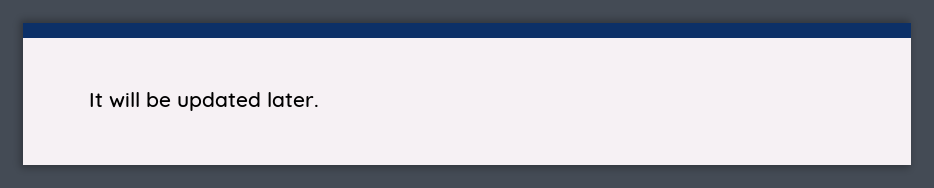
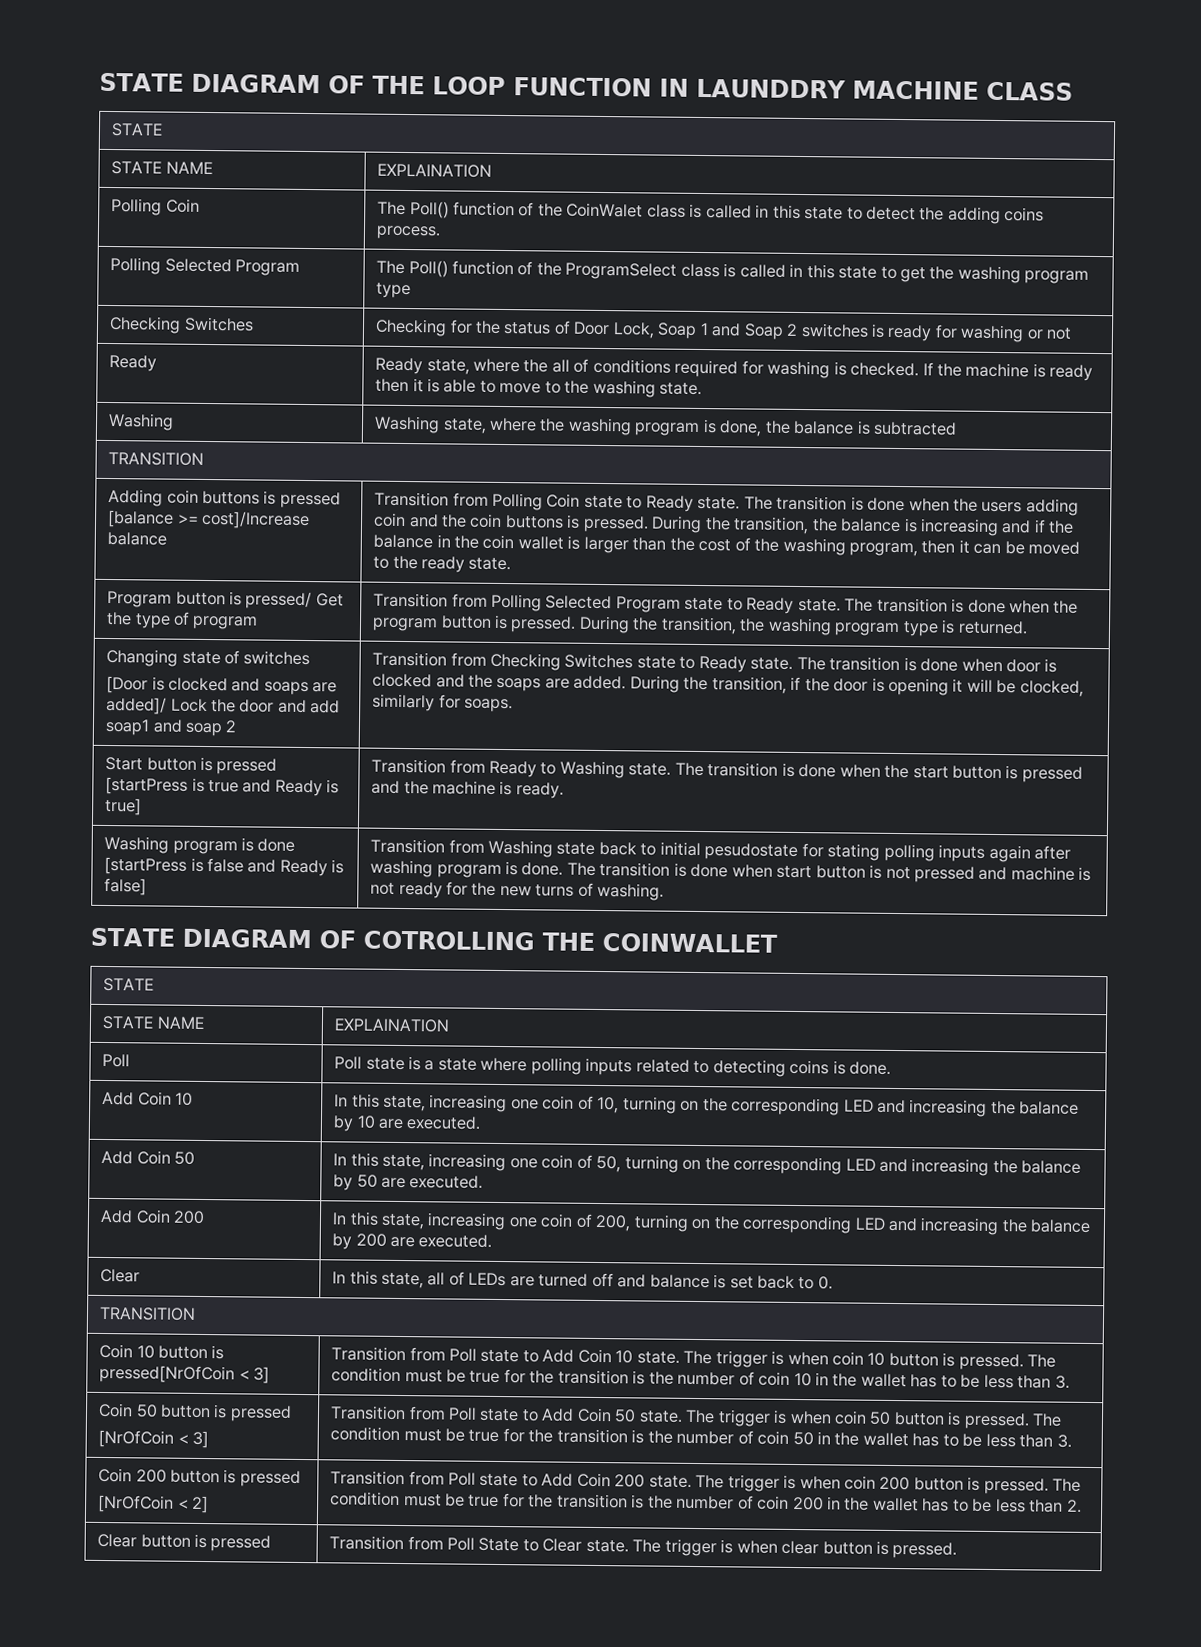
[89,92,319,111] It will be updated later. -> [99,72,1073,101] [111,123,164,137] [111,161,213,175] [377,163,493,178] [111,198,200,216] [377,201,1045,225] [376,225,442,240] [110,257,301,276] [376,260,1090,284] [376,282,412,299] [109,316,254,334] [375,318,1073,343] [109,355,158,372] [375,357,1094,381] [375,378,703,398] [108,413,175,431] [374,415,958,437] [108,452,205,466] [108,489,341,509] [107,509,311,530] [107,531,168,546] [374,491,1079,516] [373,512,1075,537] [373,534,1081,557] [373,555,512,573] [107,590,344,610] [106,611,259,630] [373,592,1079,614] [372,614,1028,637] [106,648,311,667] [106,675,338,696] [106,696,341,715] [105,718,238,737] [372,651,1058,673] [372,673,1084,697] [372,693,514,713] [105,756,278,775] [105,776,340,797] [105,797,143,816] [371,758,1083,783] [371,780,564,799] [104,835,296,855] [104,856,345,877] [104,877,148,896] [370,838,1072,863] [370,859,1092,883] [370,881,665,901] [90,927,778,953] [103,977,155,992] [102,1015,205,1030] [334,1018,451,1033] [102,1053,131,1068] [334,1056,892,1077] [102,1091,194,1106] [334,1093,1080,1117] [333,1115,482,1132] [101,1150,196,1165] [333,1152,1082,1176] [333,1174,484,1191] [100,1209,206,1225] [332,1211,1092,1236] [332,1233,493,1250] [100,1268,141,1283] [332,1270,833,1290] [99,1306,197,1321] [99,1343,225,1360] [99,1364,271,1384] [331,1346,1057,1371] [331,1367,1070,1389] [98,1402,292,1422] [98,1429,210,1449] [330,1405,1063,1430] [330,1426,1072,1448] [98,1467,301,1487] [98,1494,210,1514] [330,1470,1082,1495] [330,1491,1082,1513] [97,1533,272,1552] [329,1535,958,1559] STATE DIAGRAM OF THE LOOP FUNCTION IN LAUNDDRY MACHINE CLASS // STATE // STATE NAME | EXPLAINATION // Polling Coin | The Poll() function of the CoinWalet class is called in this state to detect the adding coins process. // Polling Selected Program | The Poll() function of the ProgramSelect class is called in this state to get the washing program type // Checking Switches | Checking for the status of Door Lock, Soap 1 and Soap 2 switches is ready for washing or not // Ready | Ready state, where the all of conditions required for washing is checked. If the machine is ready then it is able to move to the washing state. // Washing | Washing state, where the washing program is done, the balance is subtracted // TRANSITION // Adding coin buttons is pressed [balance >= cost]/Increase balance | Transition from Polling Coin state to Ready state. The transition is done when the users adding coin and the coin buttons is pressed. During the transition, the balance is increasing and if the balance in the coin wallet is larger than the cost of the washing program, then it can be moved to the ready state. // Program button is pressed/ Get the type of program | Transition from Polling Selected Program state to Ready state. The transition is done when the program button is pressed. During the transition, the washing program type is returned. // Changing state of switches // [Door is clocked and soaps are added]/ Lock the door and add soap1 and soap 2 | Transition from Checking Switches state to Ready state. The transition is done when door is clocked and the soaps are added. During the transition, if the door is opening it will be clocked, similarly for soaps. // Start button is pressed [startPress is true and Ready is true] | Transition from Ready to Washing state. The transition is done when the start button is pressed and the machine is ready. // Washing program is done [startPress is false and Ready is false] | Transition from Washing state back to initial pesudostate for stating polling inputs again after washing program is done. The transition is done when start button is not pressed and machine is not ready for the new turns of washing. // STATE DIAGRAM OF COTROLLING THE COINWALLET // STATE // STATE NAME | EXPLAINATION // Poll | Poll state is a state where polling inputs related to detecting coins is done. // Add Coin 10 | In this state, increasing one coin of 10, turning on the corresponding LED and increasing the balance by 10 are executed. // Add Coin 50 | In this state, increasing one coin of 50, turning on the corresponding LED and increasing the balance by 50 are executed. // Add Coin 200 | In this state, increasing one coin of 200, turning on the corresponding LED and increasing the balance by 200 are executed. // Clear | In this state, all of LEDs are turned off and balance is set back to 0. // TRANSITION // Coin 10 button is pressed[NrOfCoin < 3] | Transition from Poll state to Add Coin 10 state. The trigger is when coin 10 button is pressed. The condition must be true for the transition is the number of coin 10 in the wallet has to be less than 3. // Coin 50 button is pressed // [NrOfCoin < 3] | Transition from Poll state to Add Coin 50 state. The trigger is when coin 50 button is pressed. The condition must be true for the transition is the number of coin 50 in the wallet has to be less than 3. // Coin 200 button is pressed // [NrOfCoin < 2] | Transition from Poll state to Add Coin 200 state. The trigger is when coin 200 button is pressed. The condition must be true for the transition is the number of coin 200 in the wallet has to be less than 2. // Clear button is pressed | Transition from Poll State to Clear state. The trigger is when clear button is pressed.

